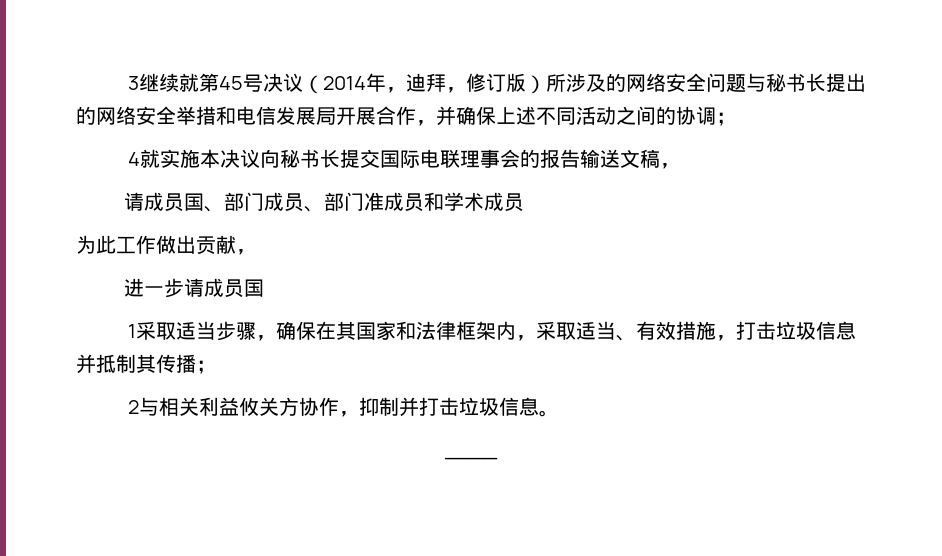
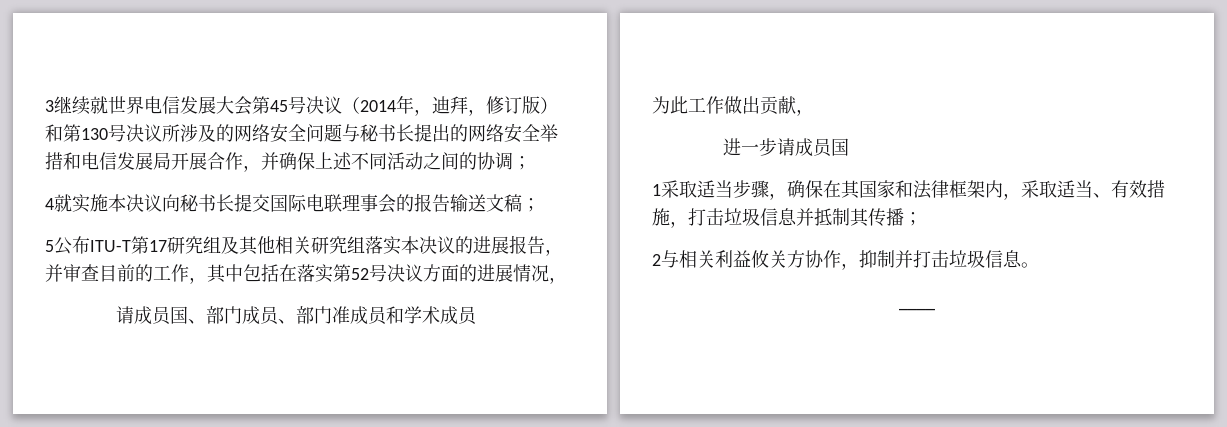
(199, 82) none -> [108,96,252,115] 世界电信发展大会
(546, 84) none -> [45,124,162,142] 和第130号决议
(660, 158) none -> [522,198,540,212] [45,235,563,256] [45,264,549,284] ； // 5公布ITU-T第17研究组及其他相关研究组落实本决议的进展报告，并审查目前的工作，其中包括在落实第52号决议方面的进展情况

